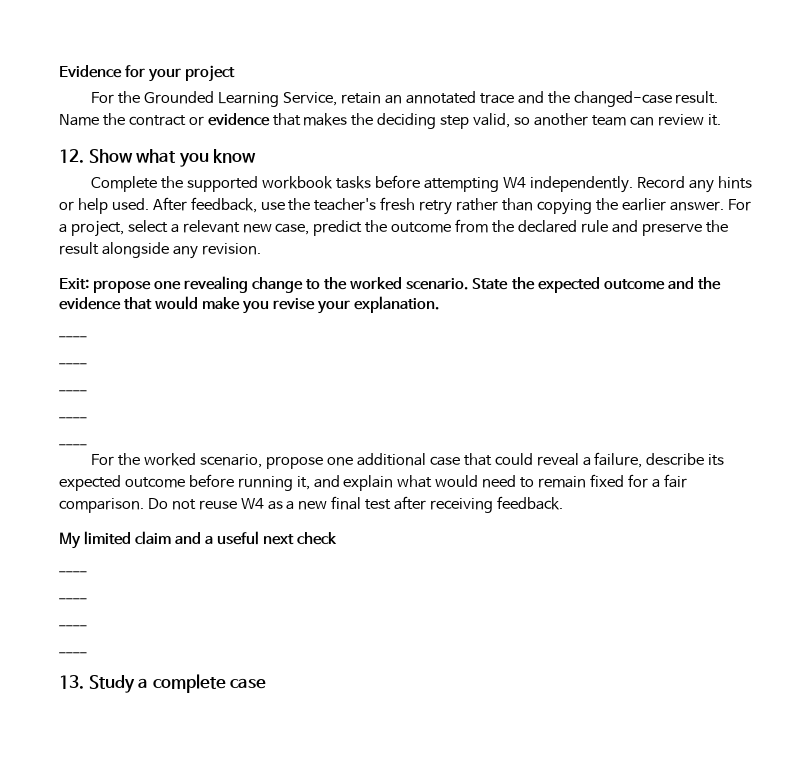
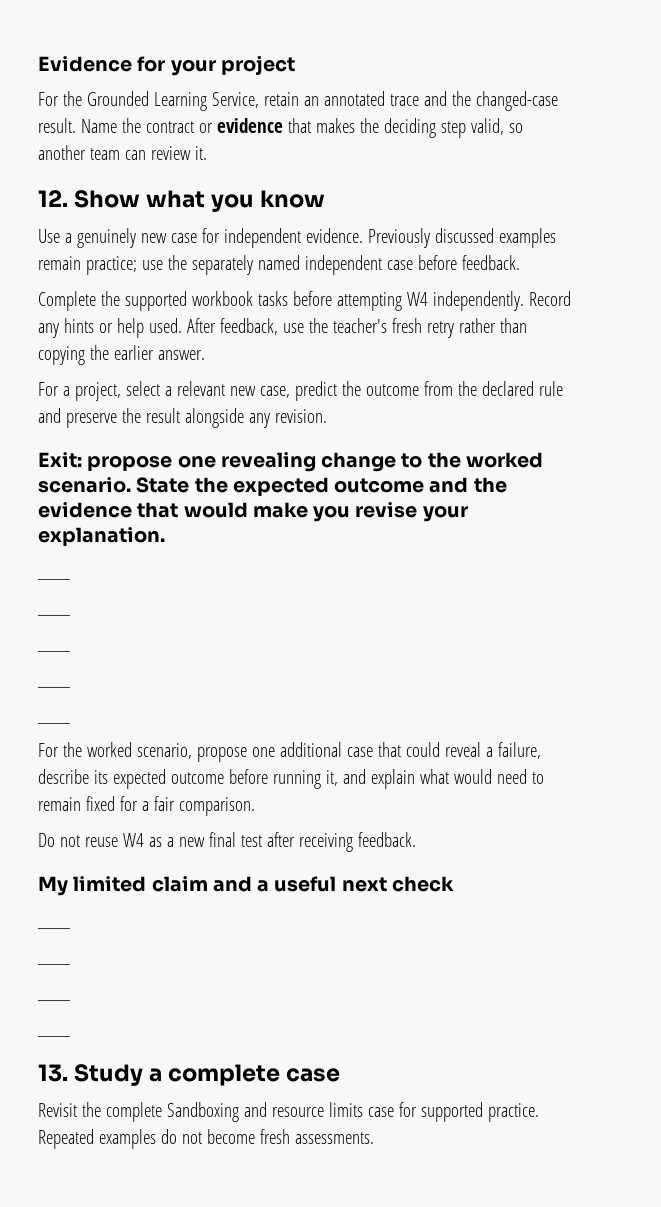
(257, 156) none -> [38,228,556,248] [38,255,520,275] // Use a genuinely new case for independent evidence. Previously discussed examples remain practice; use the separately named independent case before feedback.
(724, 206) none -> (205, 355) //
(144, 505) none -> (255, 806) //
(267, 683) none -> [38,1102,539,1122] [38,1129,374,1149] // Revisit the complete Sandboxing and resource limits case for supported practice. Repeated examples do not become fresh assessments.

